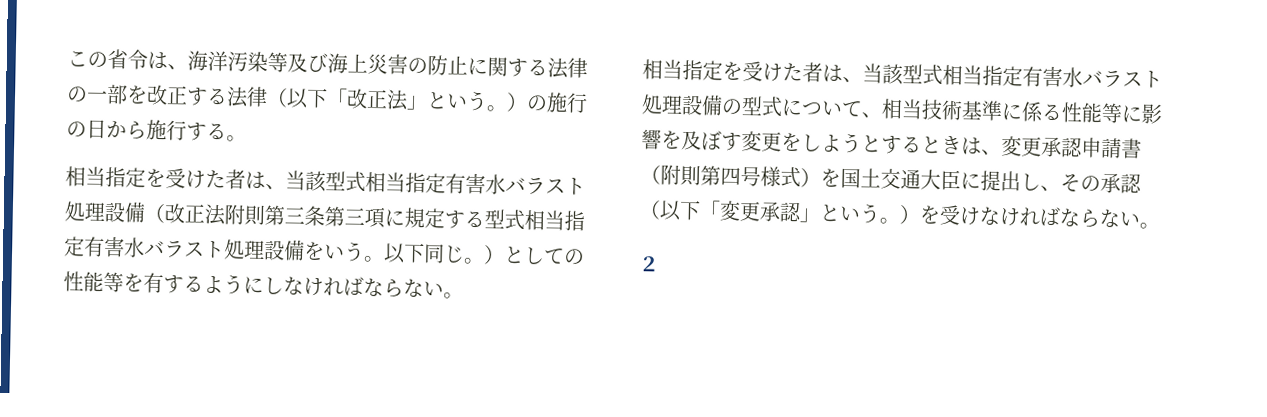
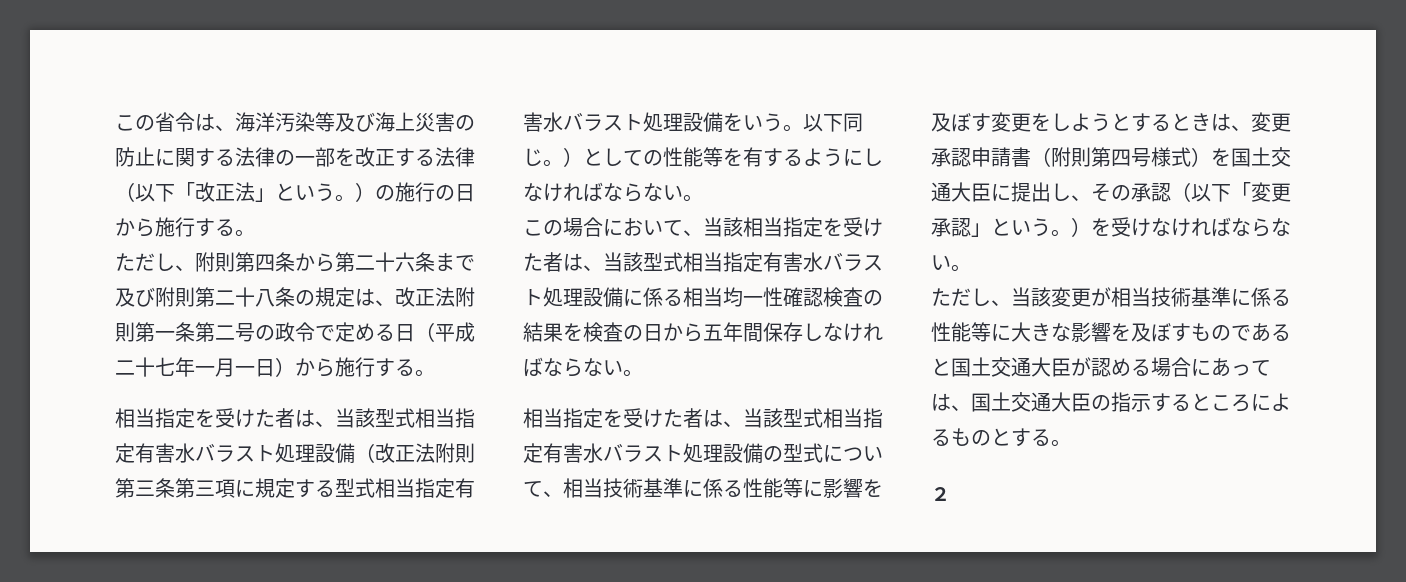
(247, 138) none -> [115,252,475,272] [115,287,475,307] [115,322,475,342] [115,357,435,377] // ただし、附則第四条から第二十六条まで及び附則第二十八条の規定は、改正法附則第一条第二号の政令で定める日（平成二十七年一月一日）から施行する。
(464, 295) none -> [523,217,883,237] [523,252,883,272] [523,287,883,308] [523,322,883,342] [523,357,643,377] // この場合において、当該相当指定を受けた者は、当該型式相当指定有害水バラスト処理設備に係る相当均一性確認検査の結果を検査の日から五年間保存しなければならない。
(1160, 226) none -> [931,287,1291,307] [931,322,1291,342] [931,357,1271,377] [931,392,1291,412] [931,428,1071,447] // ただし、当該変更が相当技術基準に係る性能等に大きな影響を及ぼすものであると国土交通大臣が認める場合にあっては、国土交通大臣の指示するところによるものとする。

